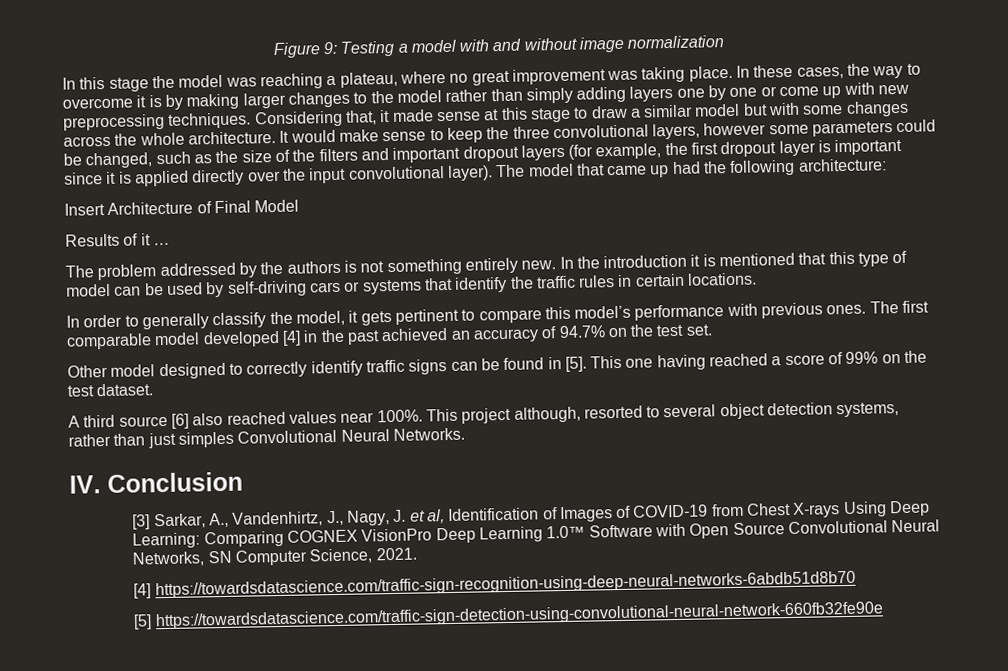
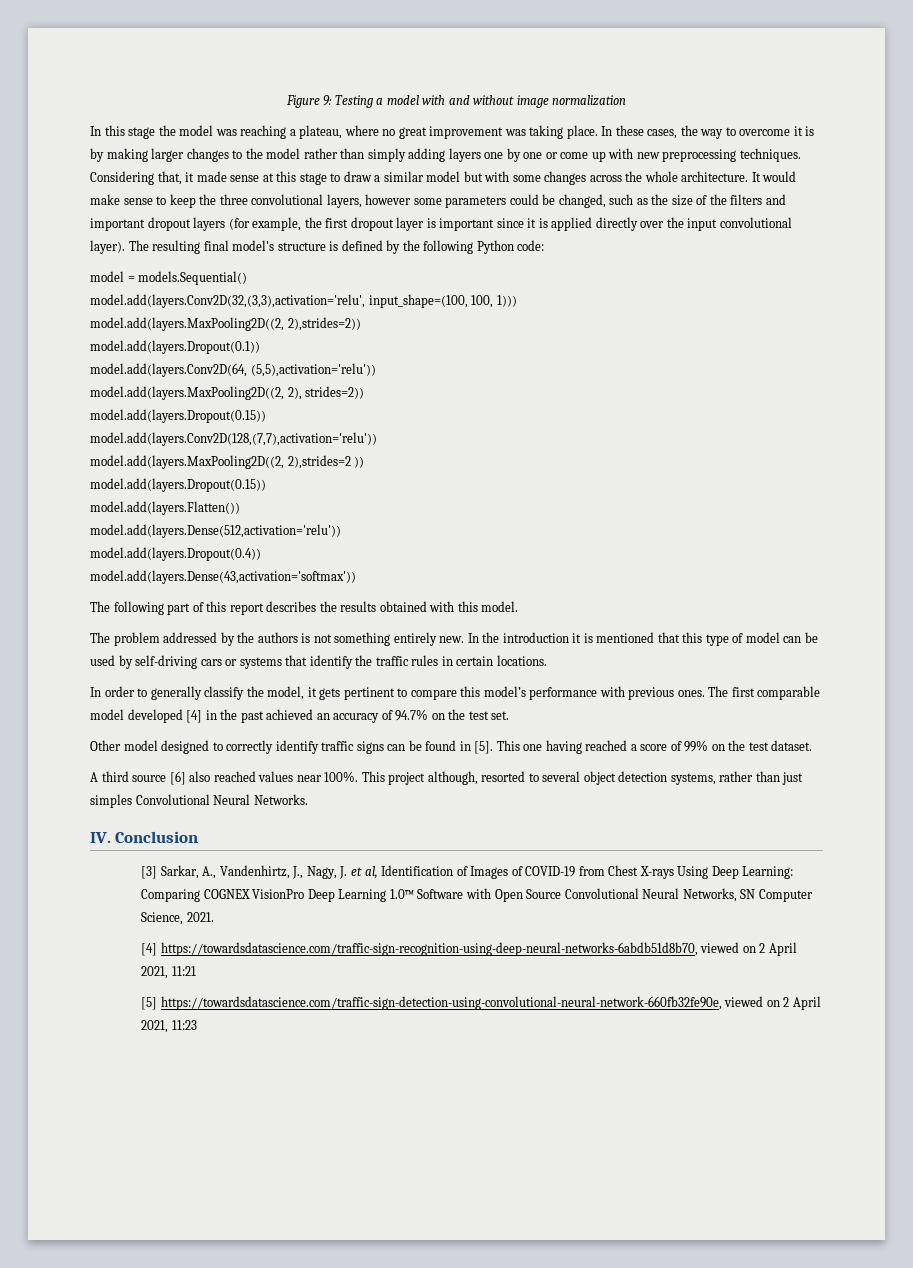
[527,158,887,178] [64,199,300,216] [65,233,170,247] model that came up had the following architecture: // Insert Architecture of Final Model // Results of it … -> [152,240,545,254] [90,271,248,285] [90,294,517,308] [90,317,361,331] [90,340,260,354] [90,363,376,377] [90,386,365,400] [90,409,266,423] [90,432,377,446] [90,455,365,469] [90,478,266,492] [90,501,240,515] [90,524,341,538] [90,547,261,561] [90,570,356,584] [90,601,519,615] resulting final model’s structure is defined by the following Python code: // model = models.Sequential() // model.add(layers.Conv2D(32,(3,3),activation='relu', input_shape=(100, 100, 1))) // model.add(layers.MaxPooling2D((2, 2),strides=2)) // model.add(layers.Dropout(0.1)) // model.add(layers.Conv2D(64, (5,5),activation='relu')) // model.add(layers.MaxPooling2D((2, 2), strides=2)) // model.add(layers.Dropout(0.15)) // model.add(layers.Conv2D(128,(7,7),activation='relu')) // model.add(layers.MaxPooling2D((2, 2),strides=2 )) // model.add(layers.Dropout(0.15)) // model.add(layers.Flatten()) // model.add(layers.Dense(512,activation='relu')) // model.add(layers.Dropout(0.4)) // model.add(layers.Dense(43,activation='softmax')) // The following part of this report describes the results obtained with this model.
[154,570,856,599] [133,601,884,630] https://towardsdatascience.com/traffic-sign-recognition-using-deep-neural-networks-6abdb51d8b70 // [5] https://towardsdatascience.com/traffic-sign-detection-using-convolutional-neural-network-660fb32fe90e -> [160,942,797,956] [141,966,196,979] [141,996,821,1010] [141,1020,197,1033] https://towardsdatascience.com/traffic-sign-recognition-using-deep-neural-networks-6abdb51d8b70, viewed on 2 April 2021, 11:21 // [5] https://towardsdatascience.com/traffic-sign-detection-using-convolutional-neural-network-660fb32fe90e, viewed on 2 April 2021, 11:23

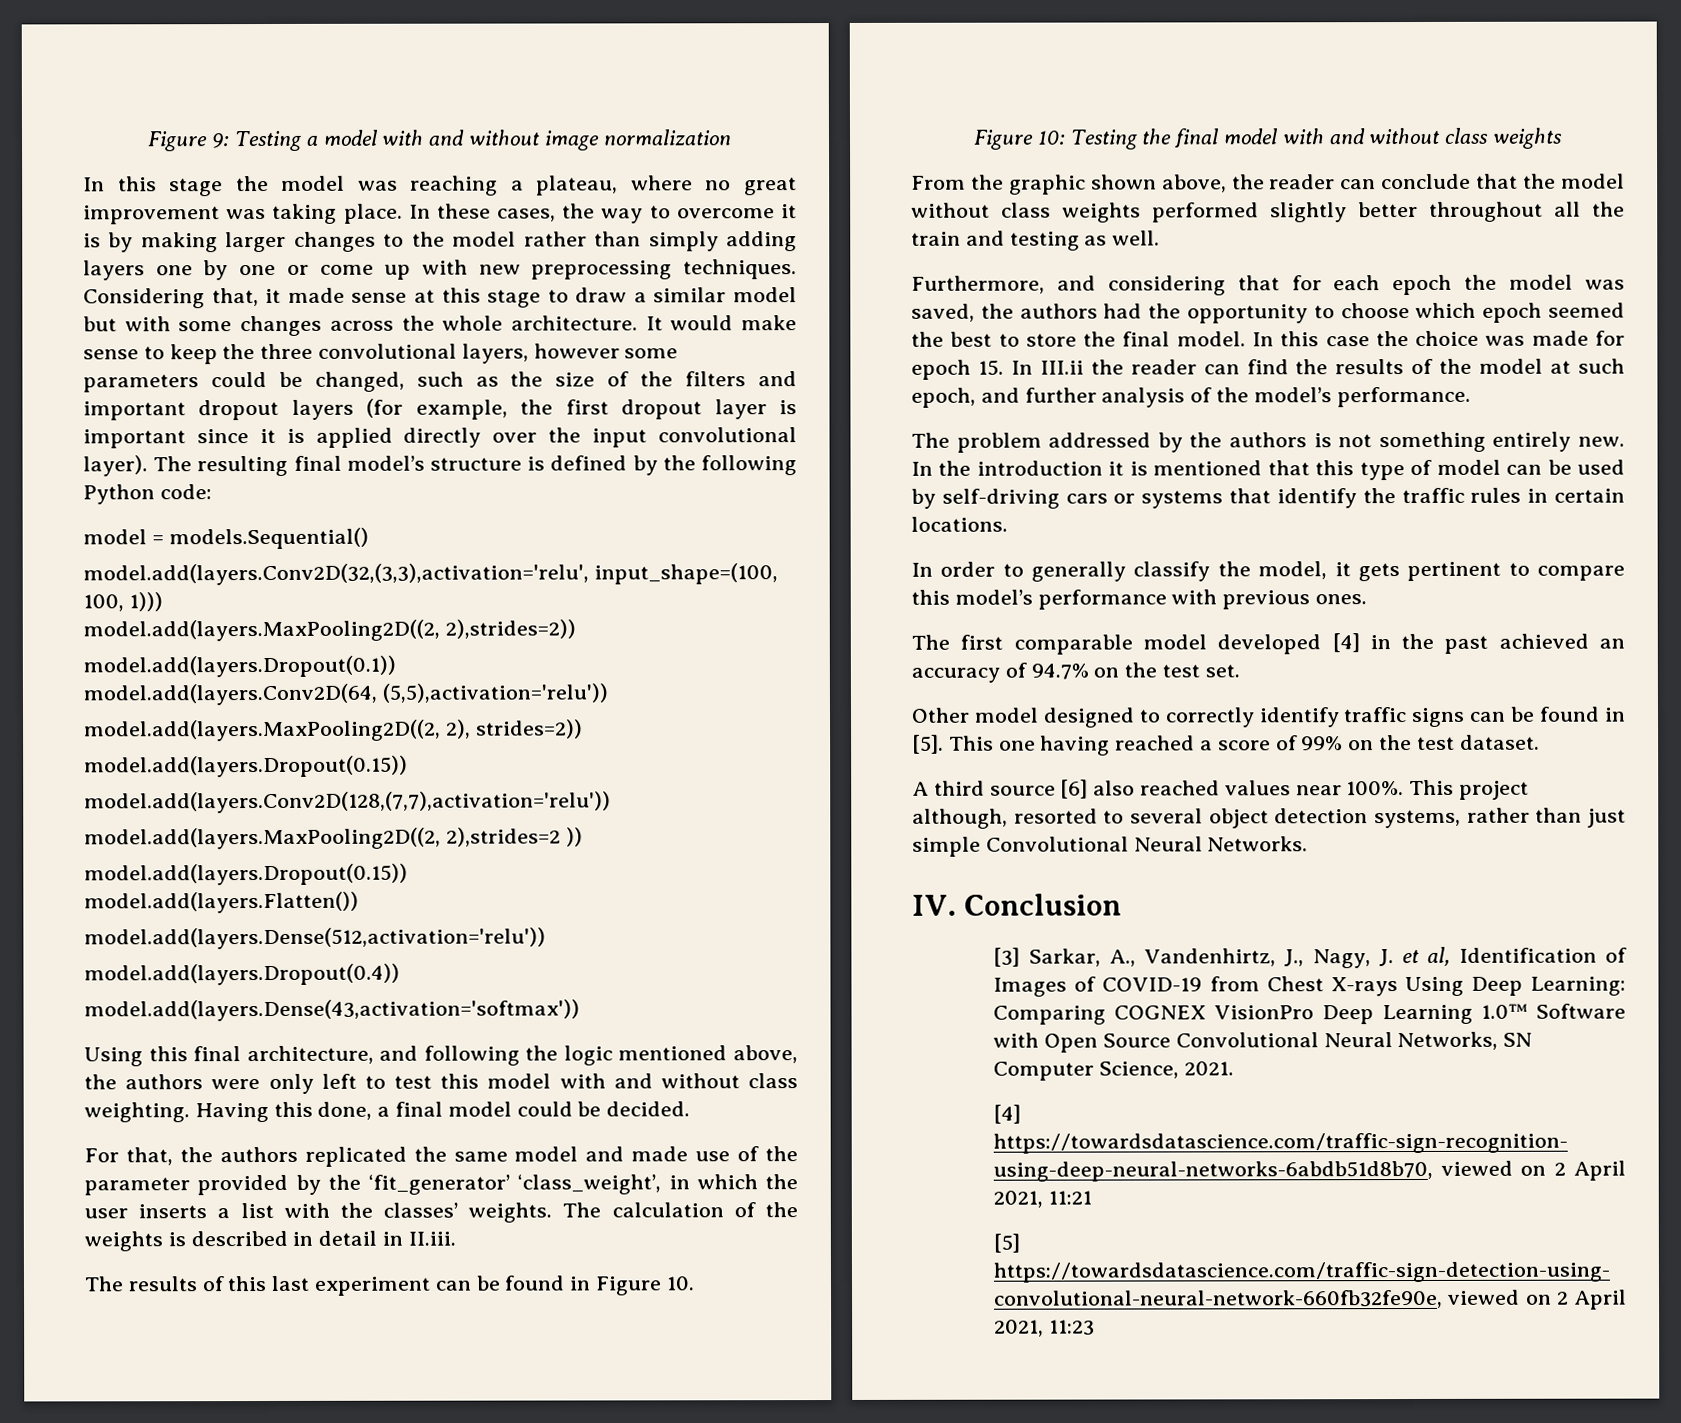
[90,601,519,615] The following part of this report describes the results obtained with this model. -> [84,1045,798,1067] [84,1073,798,1094] [84,1101,691,1123] [84,1146,798,1167] [84,1174,798,1196] [84,1202,798,1223] [84,1230,456,1252] [84,1275,695,1296] [972,127,1564,150] [911,173,1625,195] [911,201,1625,223] [911,230,1161,251] [911,274,1626,296] [911,302,1625,324] [911,330,1625,347] [911,358,1626,380] [911,386,1471,408] Using this final architecture, and following the logic mentioned above, the authors were only left to test this model with and without class weighting. Having this done, a final model could be decided. // For that, the authors replicated the same model and made use of the parameter provided by the ‘fit_generator’ ‘class_weight’, in which the user inserts a list with the classes’ weights. The calculation of the weights is described in detail in II.iii. // The results of this last experiment can be found in Figure 10. // Figure 10: Testing the final model with and without class weights // From the graphic shown above, the reader can conclude that the model without class weights performed slightly better throughout all the train and testing as well. // Furthermore, and considering that for each epoch the model was saved, the authors had the opportunity to choose which epoch seemed the best to store the final model. In this case the choice was made for epoch 15. In III.ii the reader can find the results of the model at such epoch, and further analysis of the model’s performance.
(705, 693) none -> (1368, 599) //
[90,794,132,808] simples -> [912,836,981,857] simple

